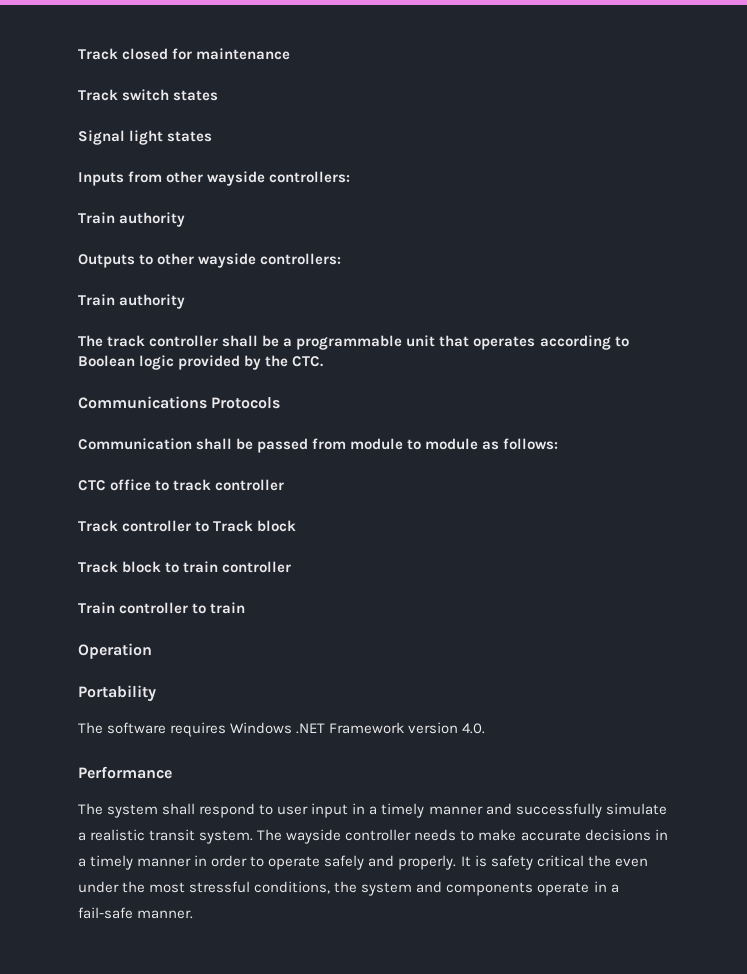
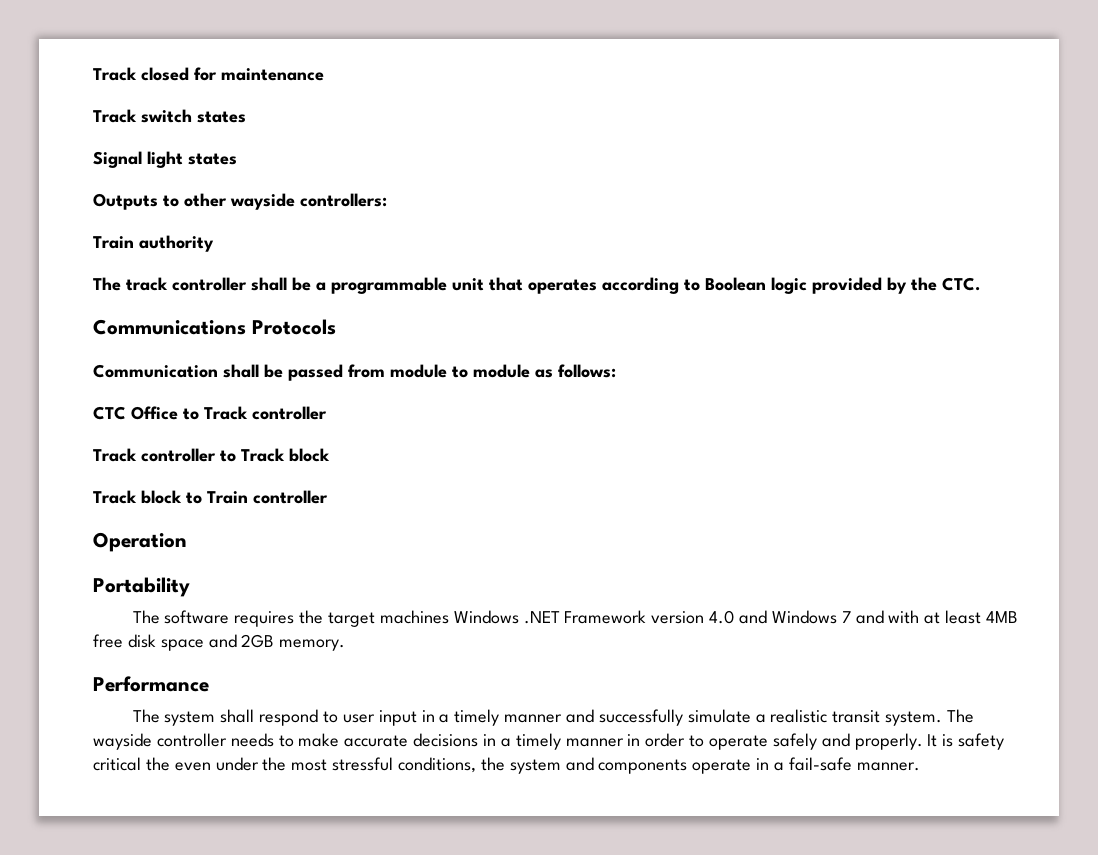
[78,171,351,186] [78,212,186,227] // Inputs from other wayside controllers: // Train authority -> (237, 159) none
[110,479,212,491] office to track -> [131,406,248,420] Office to Track
[183,561,292,573] train controller // -> (202, 498) none
[192,602,246,614] to train -> (328, 497) none
(227, 729) none -> [299,610,449,627] the target machines
[462,723,486,734] 4.0. -> [709,610,1019,624] [93,634,346,651] 4.0 and Windows 7 and with at least 4MB free disk space and 2GB memory.

